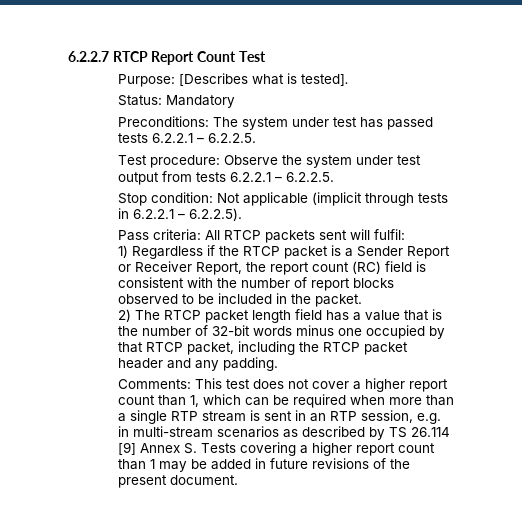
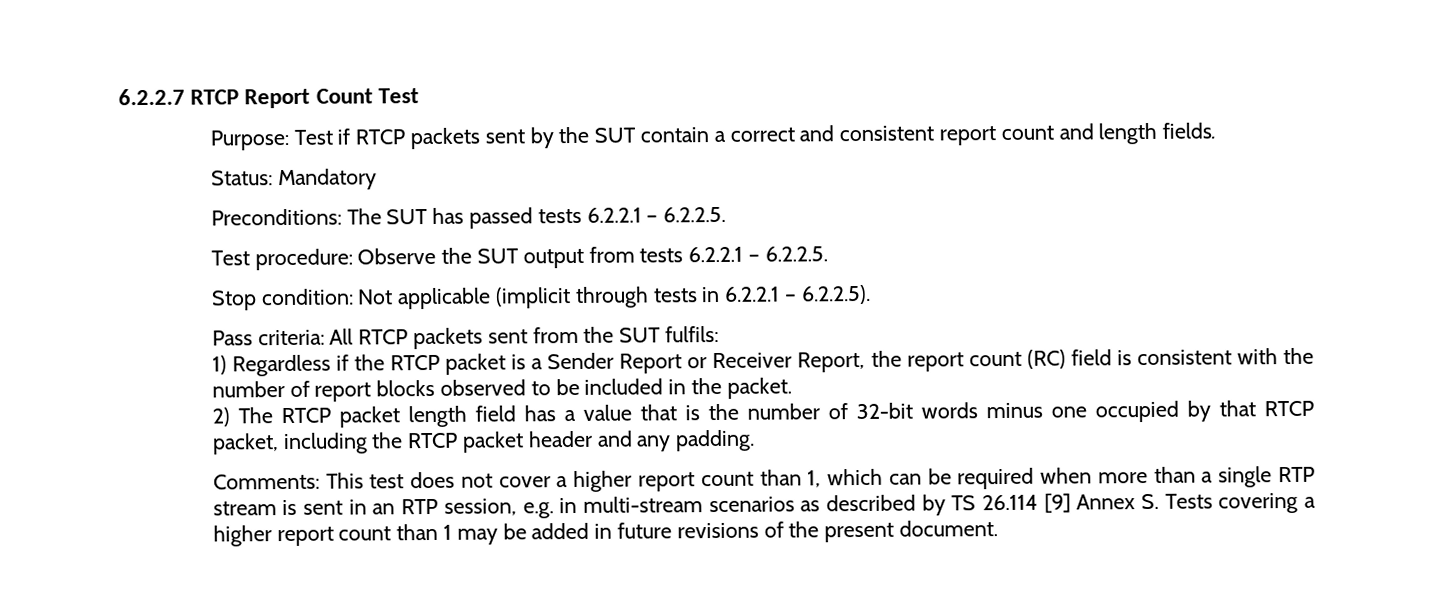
[178,73,349,86] [Describes what is tested]. -> [293,122,1217,150] Test if RTCP packets sent by the SUT contain a correct and consistent report count and length fields.
[241,117,357,130] system under test -> [386,209,429,225] SUT
[305,155,421,168] system under test -> [476,248,519,264] SUT
[349,229,405,240] will fulfil: -> [532,325,720,344] from the SUT fulfils:

